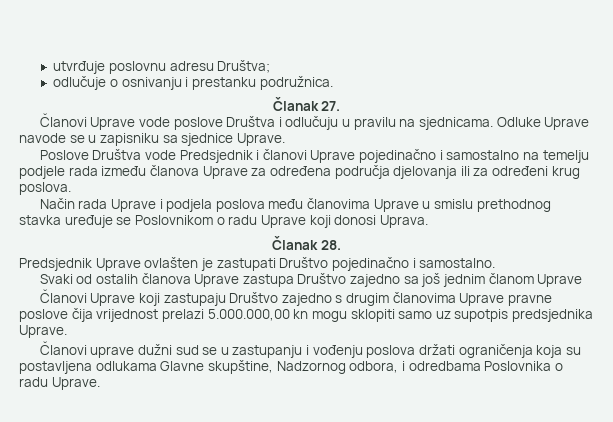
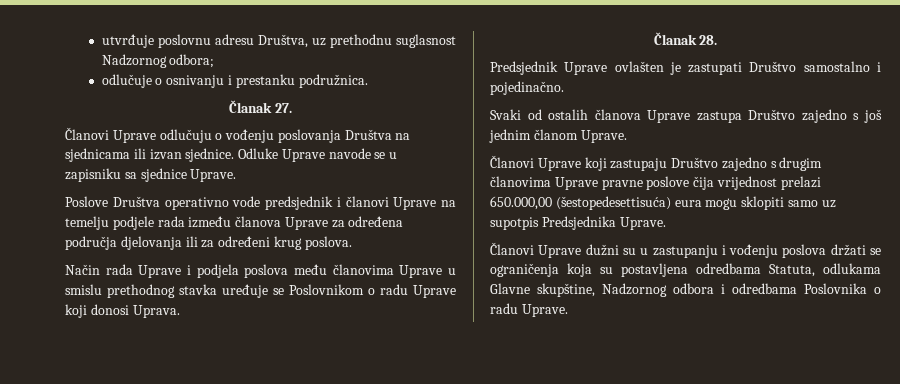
[217,60,271,73] Društva; -> [257,34,456,48] [101,54,215,68] Društva, uz prethodnu suglasnost Nadzornog odbora;
[138,116,494,130] vode poslove Društva i odlučuju u pravilu na sjednicama. -> [159,129,411,143] [65,148,235,162] odlučuju o vođenju poslovanja Društva na sjednicama ili izvan sjednice.
[144,149,520,163] vode Predsjednik i članovi Uprave pojedinačno i samostalno -> [164,196,437,210] operativno vode predsjednik i članovi Uprave
[331,257,496,271] pojedinačno i samostalno. -> [803,61,881,72] [490,81,564,95] samostalno i pojedinačno.
[403,276,419,284] sa -> [853,113,860,120] s
[537,274,583,287] Uprave -> [580,130,627,143] Uprave.
[207,309,309,321] 5.000.000,00 kn -> [490,196,702,210] 650.000,00 (šestopedesettisuća) eura
[512,309,594,322] [19,325,67,338] [39,341,218,358] predsjednika Uprave. // Članovi uprave dužni sud se -> [541,216,666,230] [490,242,636,258] Predsjednika Uprave. // Članovi Uprave dužni su
(456, 349) none -> [870,248,881,255] se
(92, 367) none -> [696,263,815,277] odredbama Statuta,
[349,361,399,373] odbora, -> [673,283,714,294] odbora

